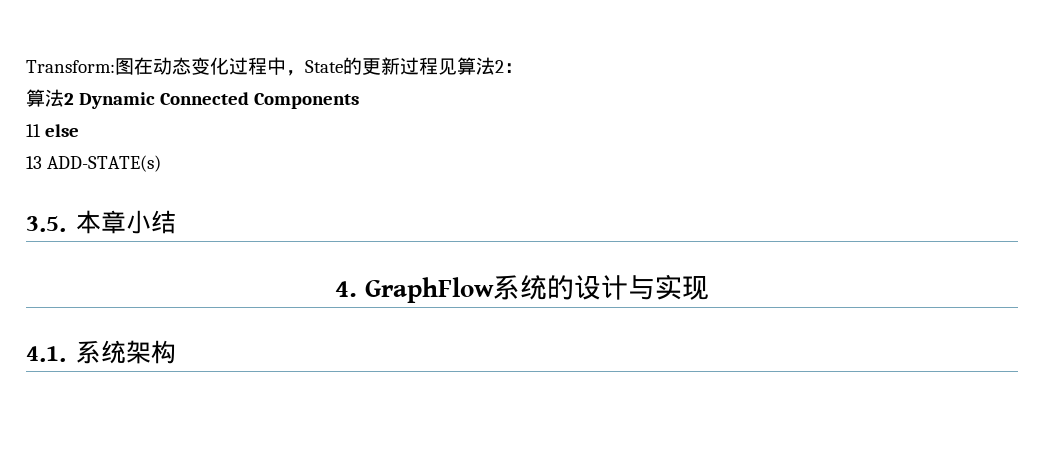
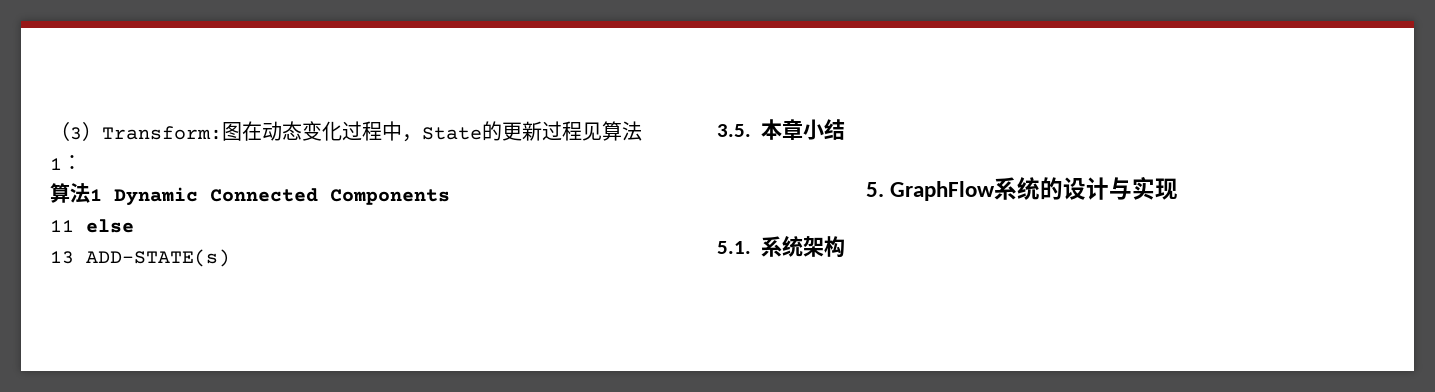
(26, 66) none -> [50,121,102,141] （3）
[495,60,504,73] 2 -> [50,158,62,170] 1
[64,93,74,105] 2 -> [90,189,102,201] 1
[335,281,358,297] 4. -> [865,182,884,197] 5.
[26,346,66,362] 4.1. -> [717,241,751,254] 5.1.

